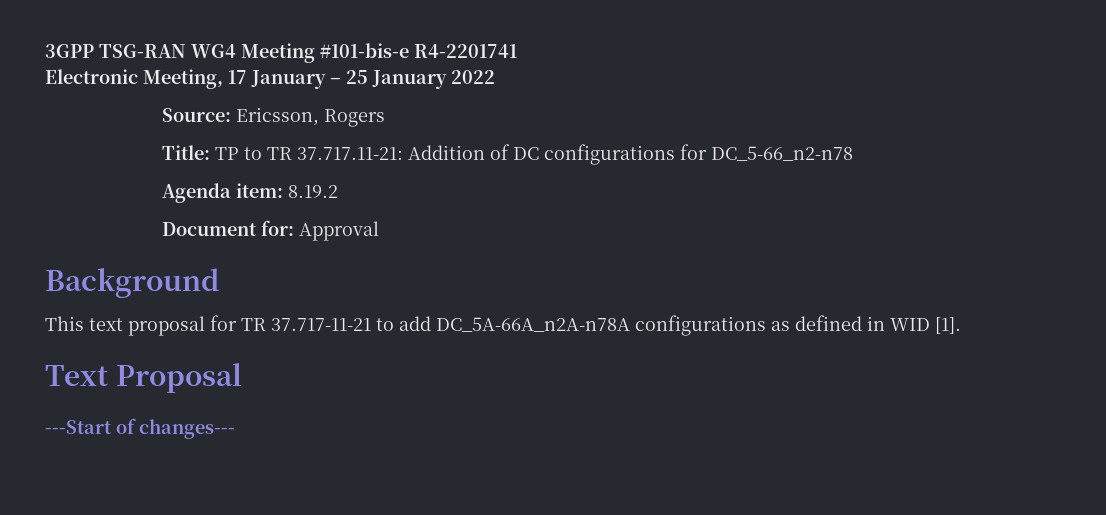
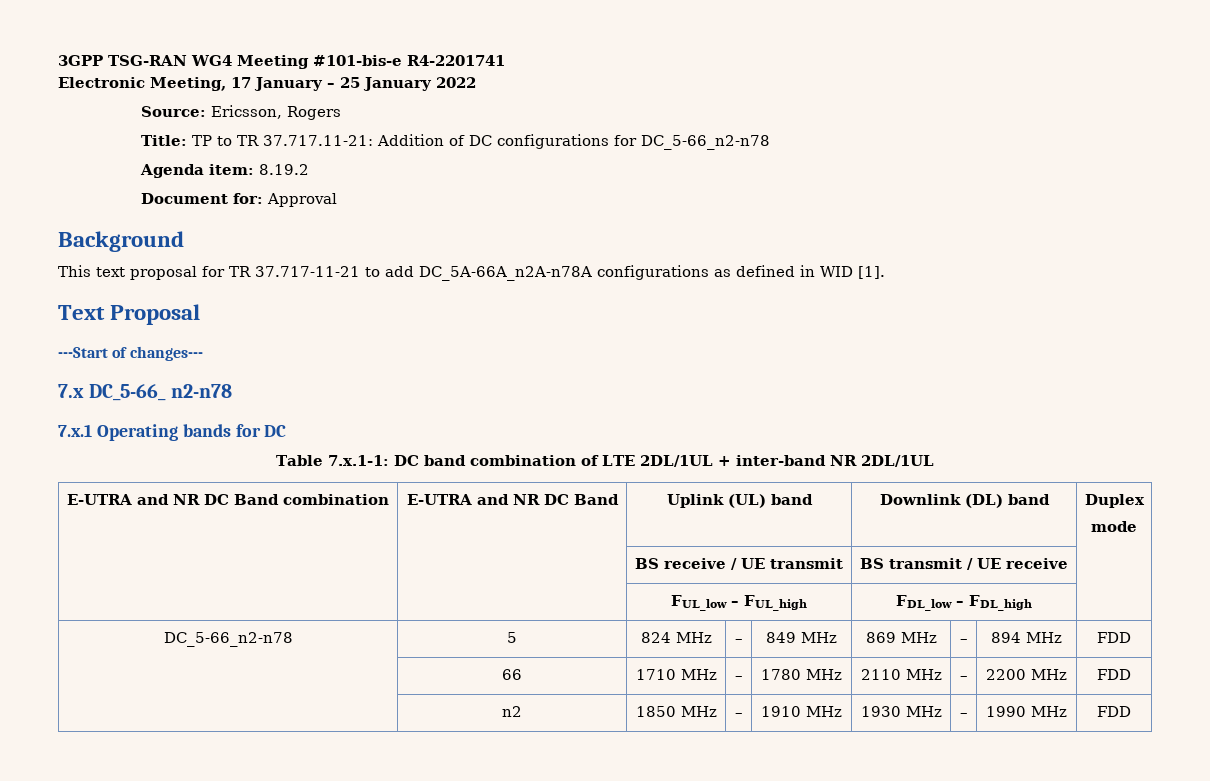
(235, 429) none -> [58,384,232,401] [58,424,287,441] [276,455,934,467] [67,494,389,505] [406,494,619,505] [666,494,813,508] [879,494,1050,508] [1084,494,1145,508] [1091,521,1137,532] [635,558,843,570] [860,558,1068,570] [671,595,807,611] [896,595,1032,611] [163,632,293,647] [507,632,517,643] [640,632,712,643] [734,639,743,643] [766,632,837,643] [865,632,937,643] [959,639,968,643] [991,632,1062,643] [1097,632,1131,643] [502,669,522,680] [635,669,717,680] [734,676,743,680] [761,669,842,680] [860,669,942,680] [959,676,968,680] [986,669,1067,680] [1097,669,1131,680] [502,706,522,717] [635,706,717,717] [734,713,743,717] [761,706,842,717] [860,706,942,717] [959,713,968,717] [986,706,1067,717] [1097,706,1131,717] // 7.x DC_5-66_ n2-n78 // 7.x.1 Operating bands for DC // Table 7.x.1-1: DC band combination of LTE 2DL/1UL + inter-band NR 2DL/1UL // E-UTRA and NR DC Band combination | E-UTRA and NR DC Band | Uplink (UL) band | Downlink (DL) band | Duplex // mode // | | BS receive / UE transmit | BS transmit / UE receive | // | | FUL_low – FUL_high | FDL_low – FDL_high | // DC_5-66_n2-n78 | 5 | 824 MHz | – | 849 MHz | 869 MHz | – | 894 MHz | FDD // | 66 | 1710 MHz | – | 1780 MHz | 2110 MHz | – | 2200 MHz | FDD // | n2 | 1850 MHz | – | 1910 MHz | 1930 MHz | – | 1990 MHz | FDD

